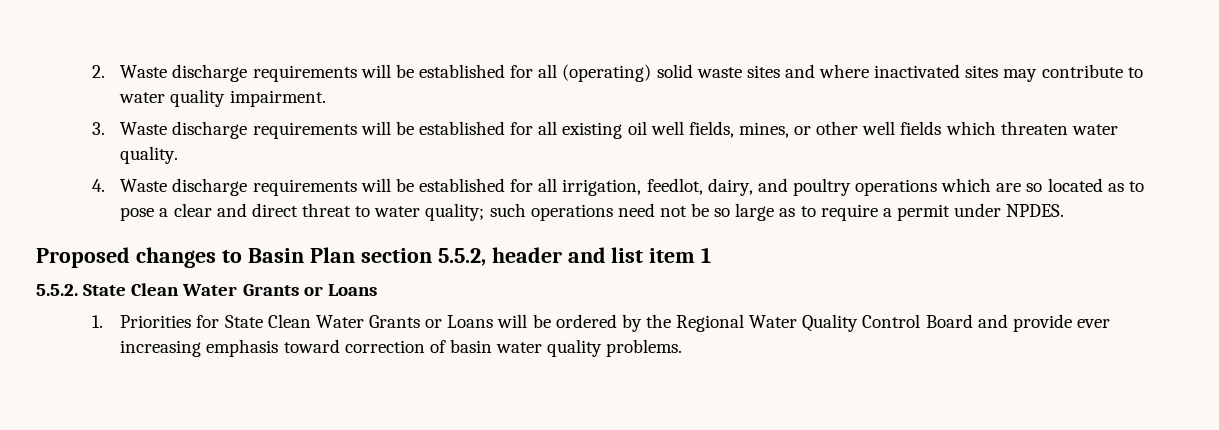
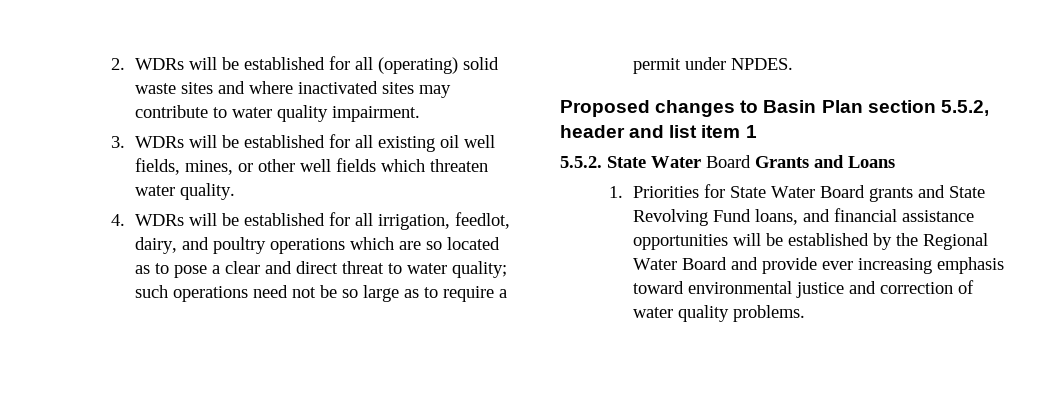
[120,64,357,82] Waste discharge requirements -> [135,58,185,70] WDRs
[120,121,357,139] Waste discharge requirements -> [135,136,185,148] WDRs
[120,178,357,196] Waste discharge requirements -> [135,214,185,226] WDRs
[131,283,323,296] Clean Water Grants or -> [651,155,844,168] Water Board Grants and
[267,314,617,328] Clean Water Grants or Loans will be ordered -> [771,185,986,202] [633,208,975,226] [633,233,870,250] Water Board grants and State Revolving Fund loans, and financial assistance opportunities will be established
[802,314,921,332] Quality Control -> (678, 264) none
(340, 346) none -> [688,281,877,298] environmental justice and
[450,339,493,353] basin -> (975, 287) none

